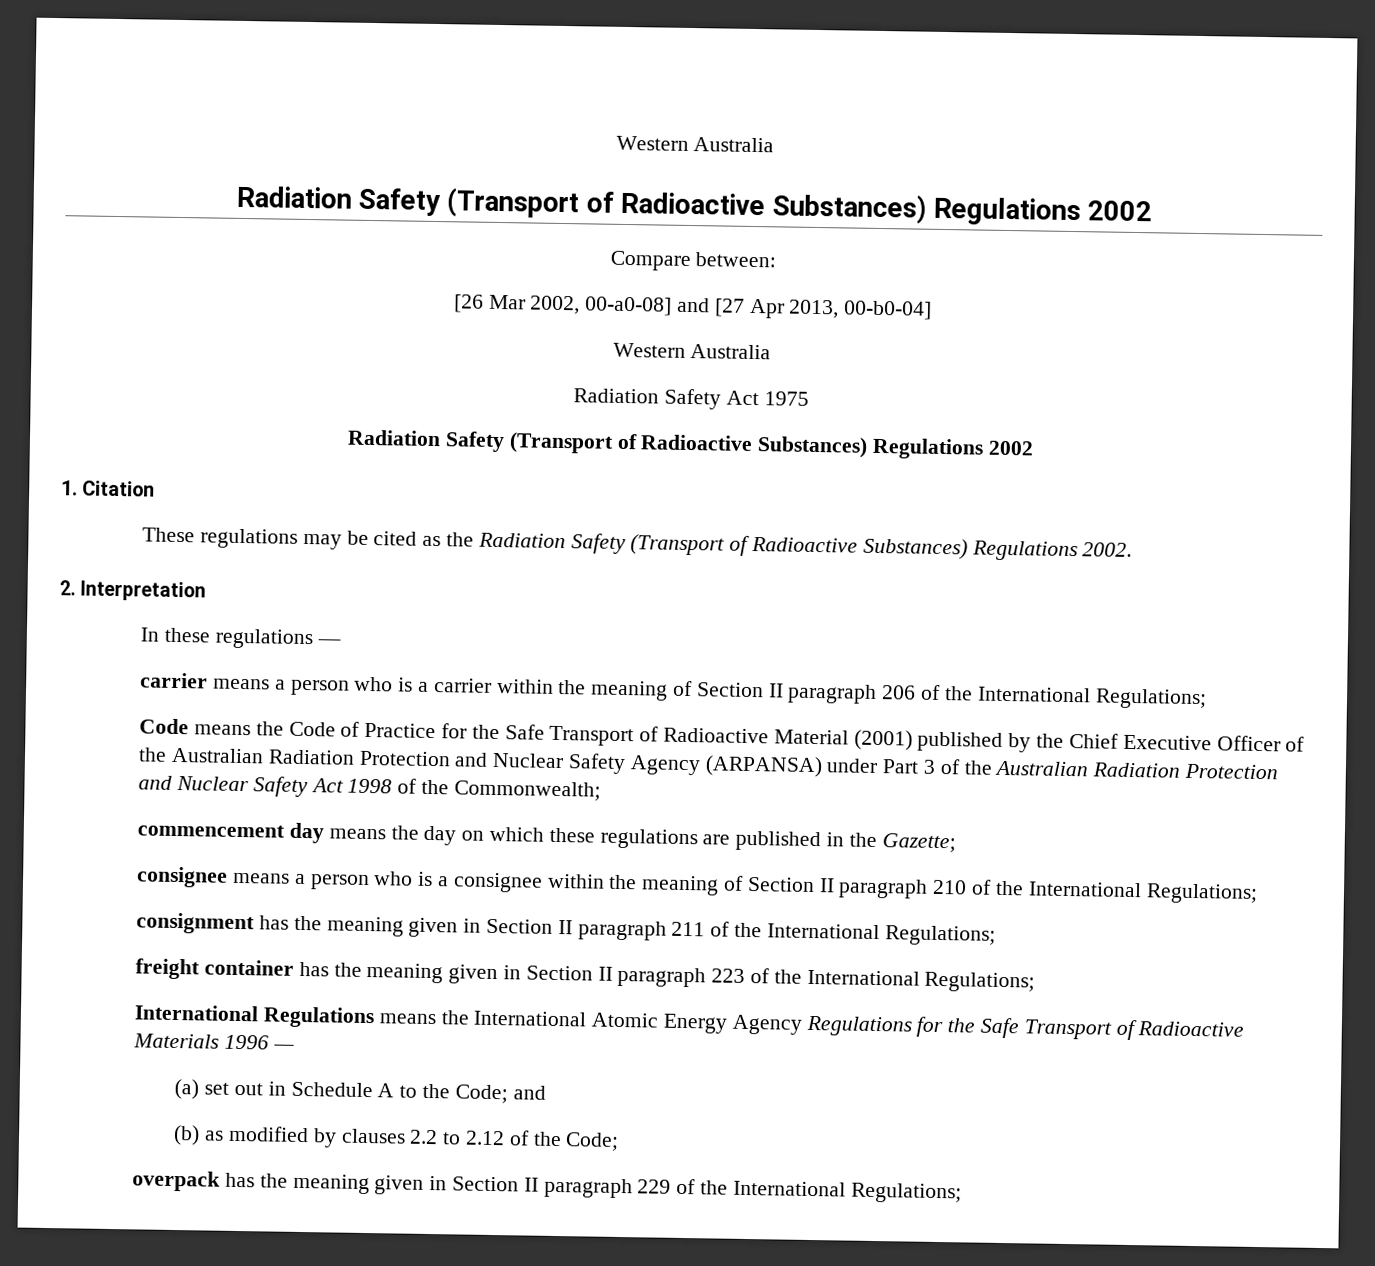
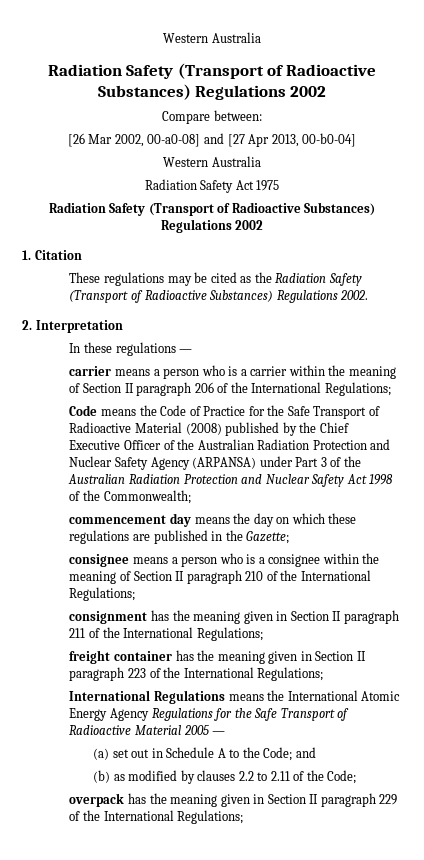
[853,729,913,751] (2001) -> [185,423,222,435] (2008)
[133,1033,270,1050] Materials 1996 -> [134,725,209,735] Material 2005
[464,1130,505,1146] 2.12 -> [270,771,290,781] 2.11

